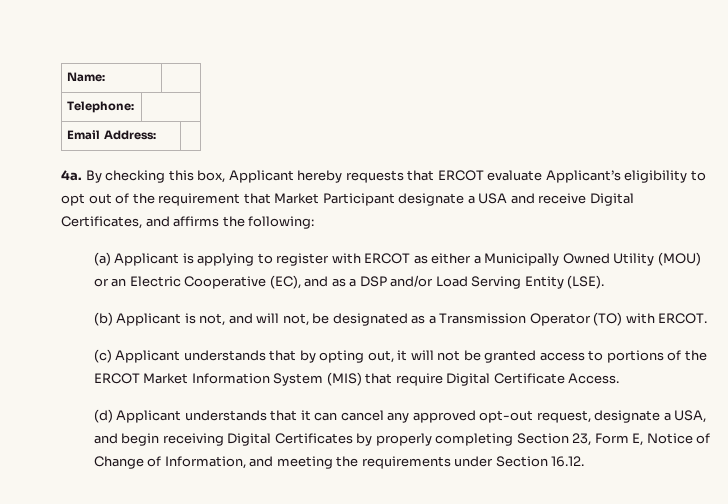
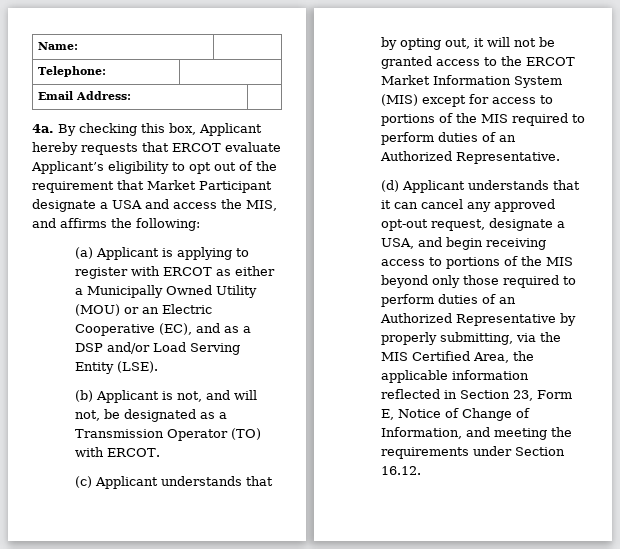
[538,193,634,206] [61,216,142,229] receive Digital Certificates, -> [173,199,277,211] access the MIS,
[606,350,682,363] portions of -> (498, 61) none
[365,373,620,386] that require Digital Certificate Access. -> [422,94,554,107] [381,113,586,126] [381,132,517,145] [380,151,561,164] except for access to portions of the MIS required to perform duties of an Authorized Representative.
[227,433,514,446] Digital Certificates by properly completing -> [381,256,574,269] [381,275,577,288] [381,294,517,307] [380,313,577,326] [381,332,562,345] [381,351,535,363] [381,370,530,383] [381,389,458,399] access to portions of the MIS beyond only those required to perform duties of an Authorized Representative by properly submitting, via the MIS Certified Area, the applicable information reflected in

